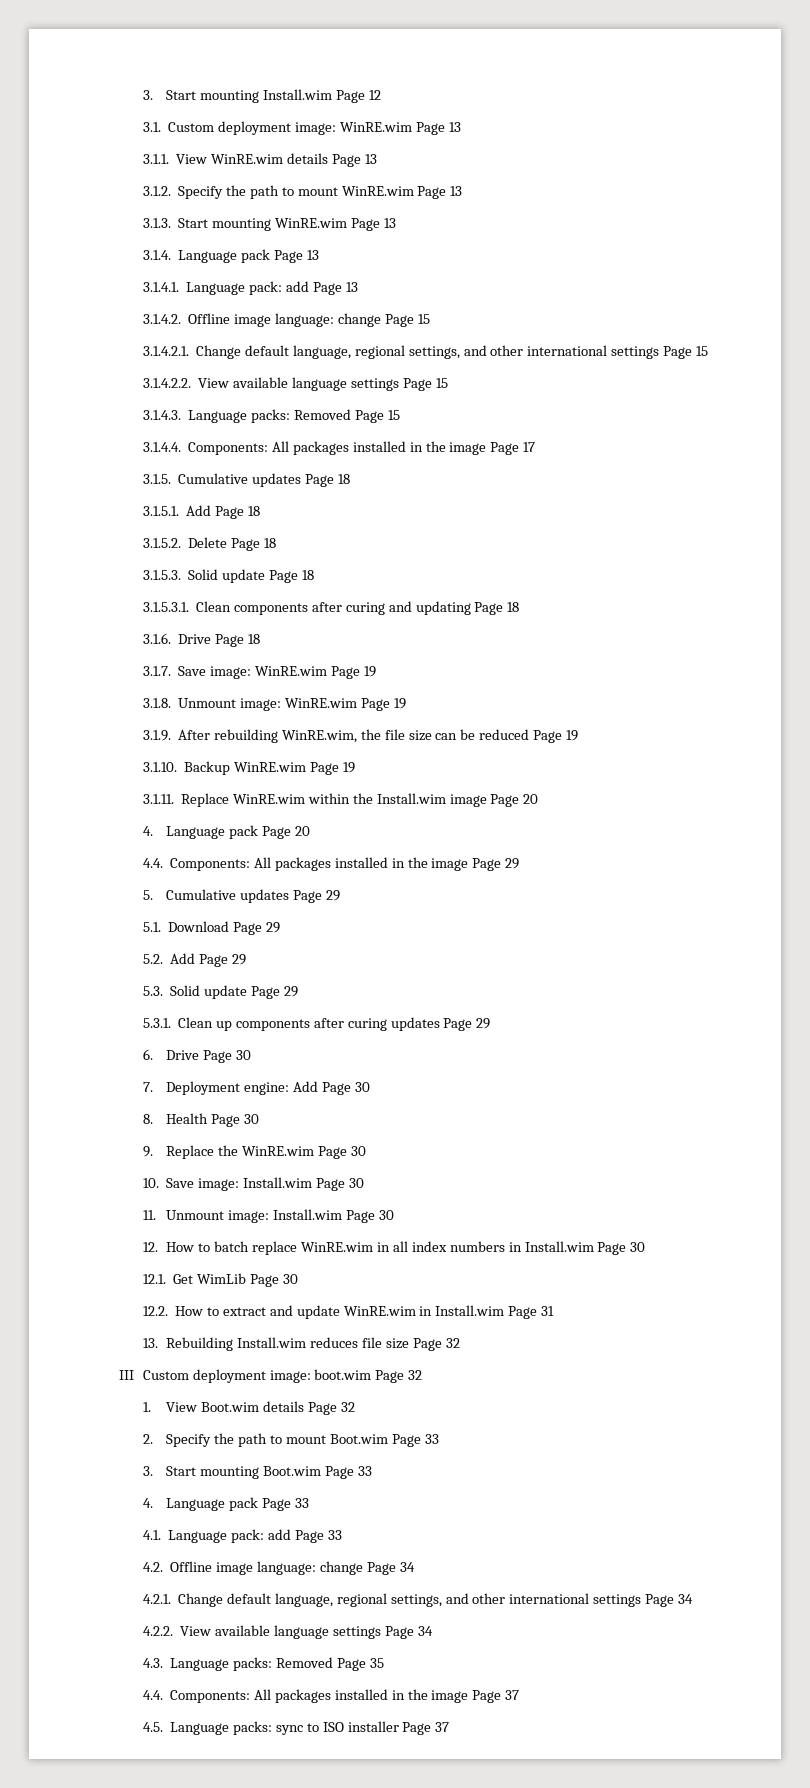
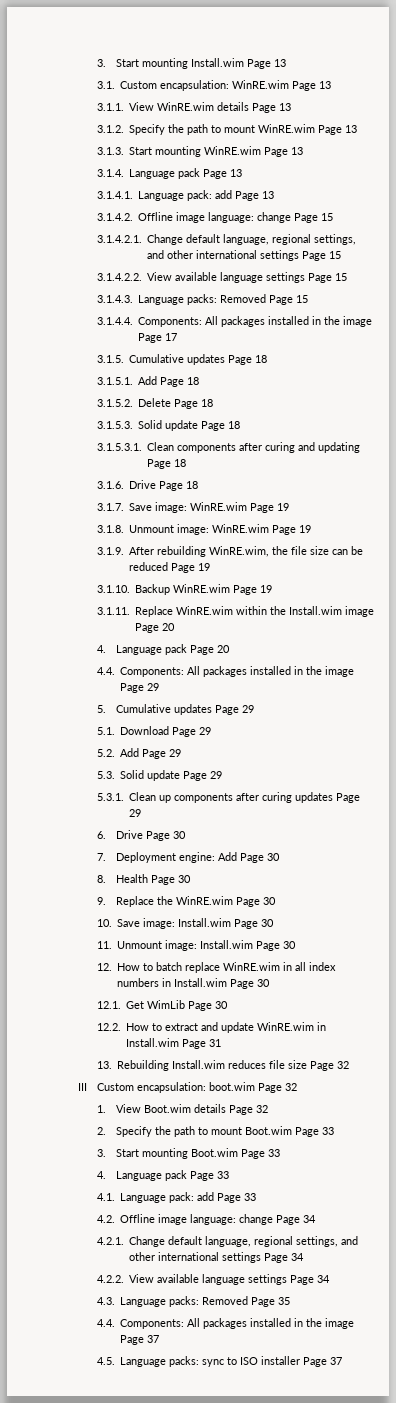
[369,90,382,100] 12 -> [273,59,286,67] 13
[217,121,336,135] deployment image: -> [160,80,230,91] encapsulation:
[192,1369,311,1383] deployment image: -> [136,1082,206,1093] encapsulation:

